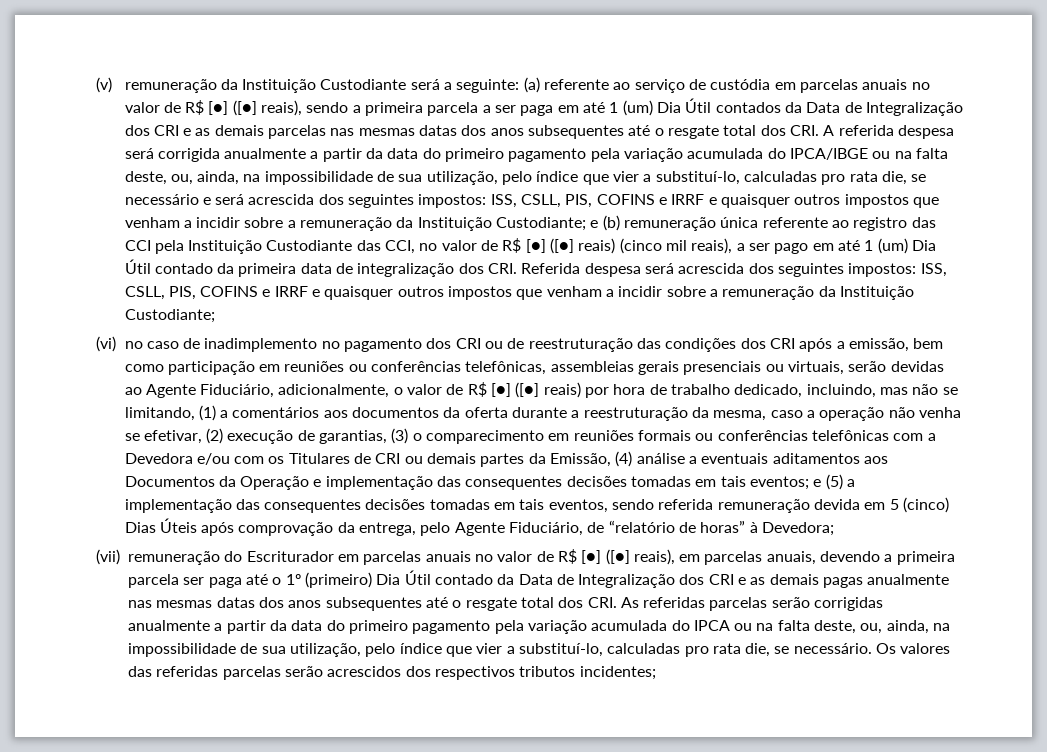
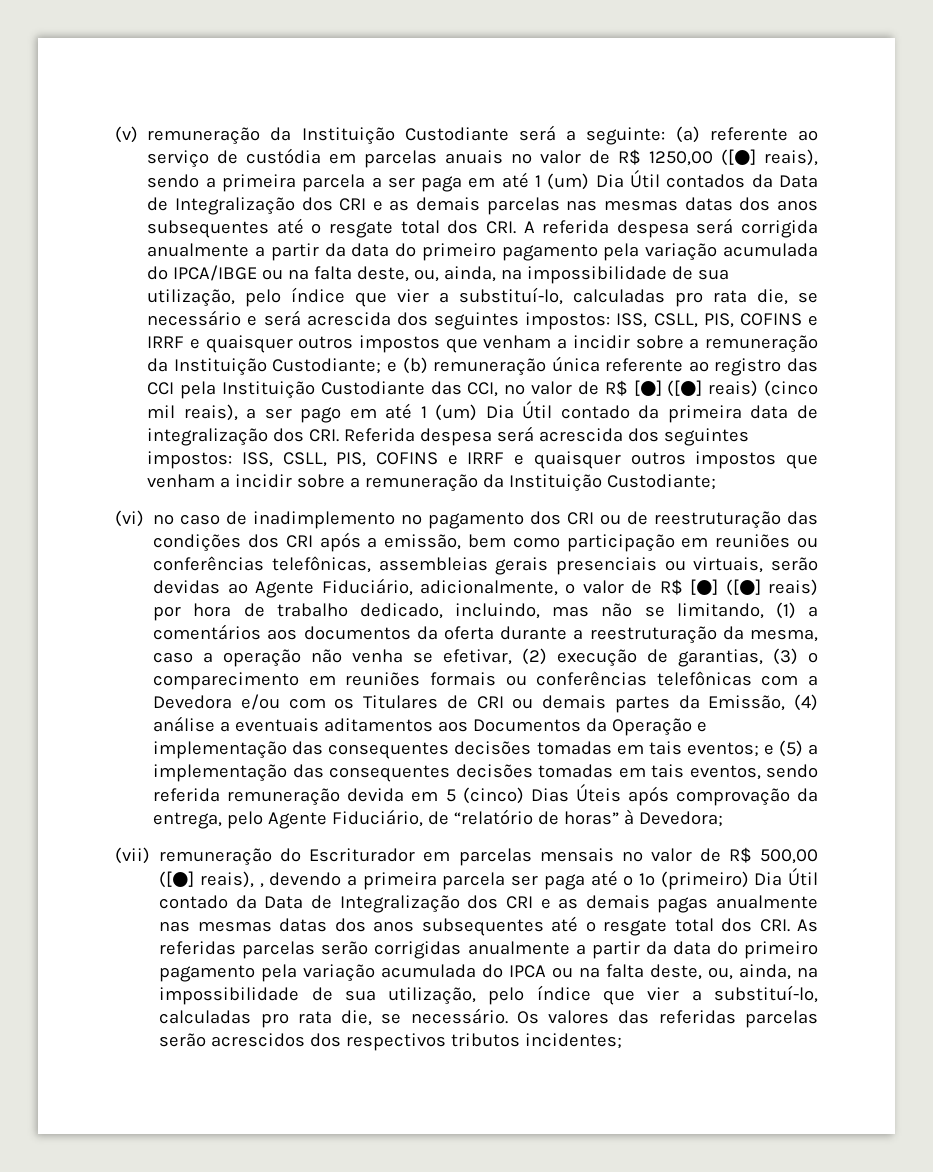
[208,101,229,115] [●] -> [649,151,714,166] 1250,00
[425,549,816,565] anuais no valor de R$ [●] ([●] reais), em parcelas anuais, -> [539,847,819,864] [159,871,264,888] mensais no valor de R$ 500,00 ([●] reais), ,

